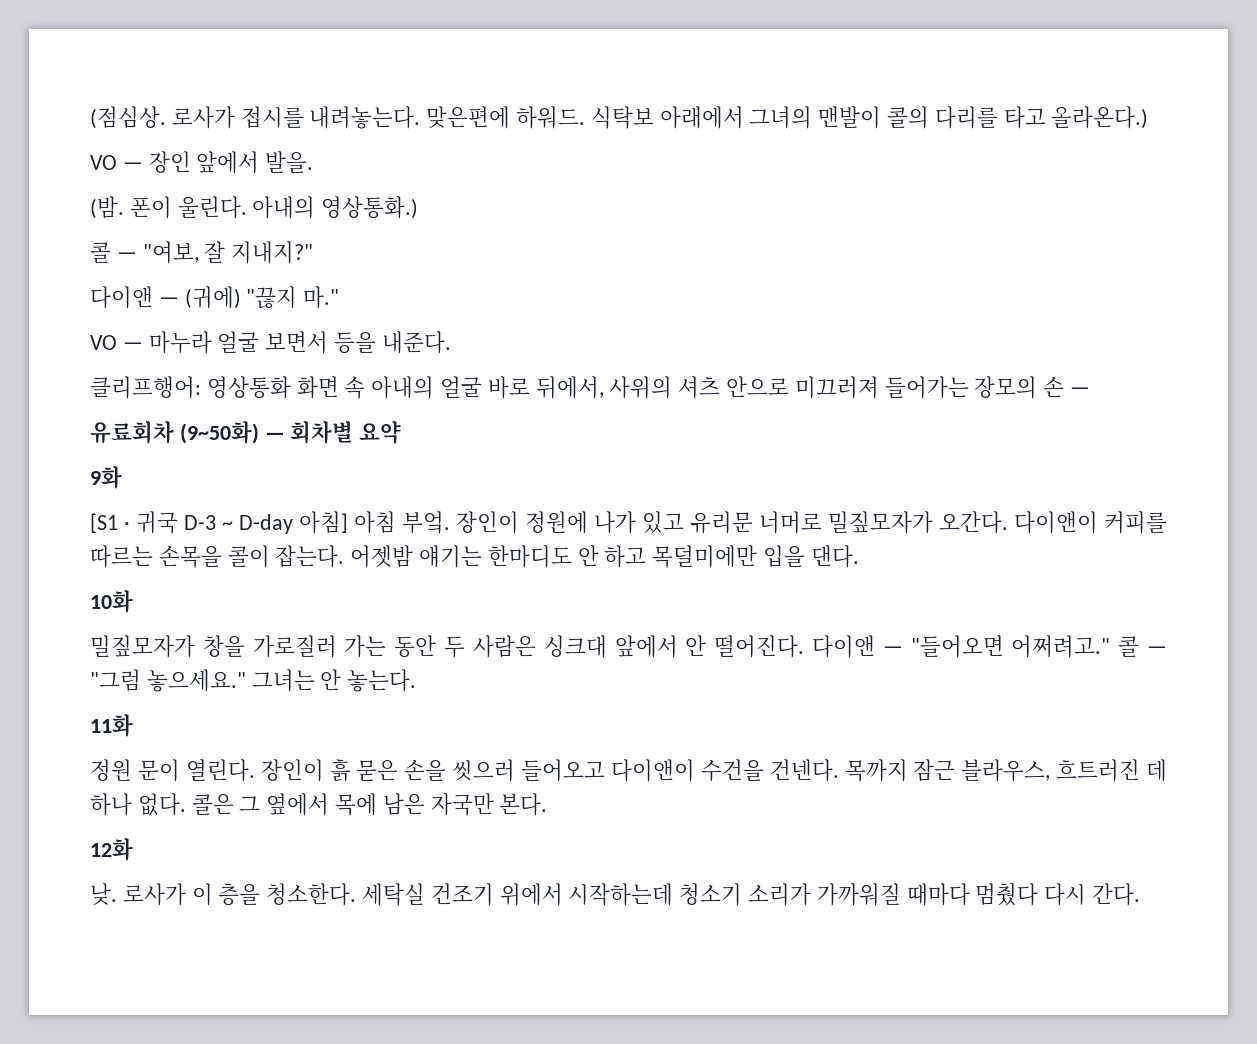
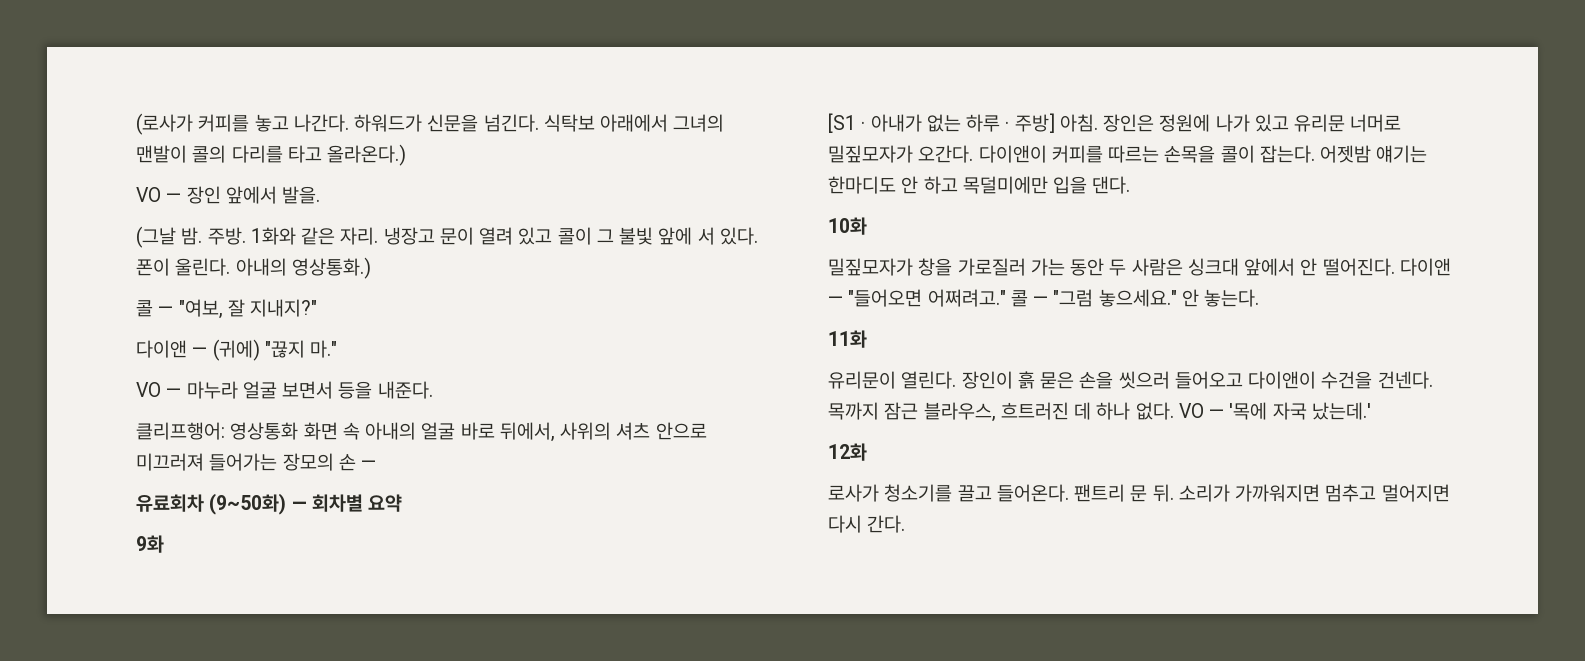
[90,106,586,129] (점심상. 로사가 접시를 내려놓는다. 맞은편에 하워드. -> [136,113,539,135] (로사가 커피를 놓고 나간다. 하워드가 신문을 넘긴다.
[90,196,124,219] (밤. -> [136,226,758,248] (그날 밤. 주방. 1화와 같은 자리. 냉장고 문이 열려 있고 콜이 그 불빛 앞에 서 있다.
[136,511,519,534] 귀국 D-3 ~ D-day 아침] 아침 부엌. 장인이 -> [870,113,1155,133] 아내가 없는 하루 · 주방] 아침. 장인은
[251,669,315,692] 그녀는 -> (1177, 298) none
[90,759,180,782] 정원 문이 -> [828,371,896,389] 유리문이
[191,793,548,816] [90,838,133,861] [90,883,1039,906] 콜은 그 옆에서 목에 남은 자국만 본다. // 12화 // 낮. 로사가 이 층을 청소한다. 세탁실 건조기 위에서 시작하는데 청소기 소리가 가까워질 때마다 멈췄다 -> [1178,402,1371,420] [828,443,867,461] [828,484,1450,502] VO — '목에 자국 났는데.' // 12화 // 로사가 청소기를 끌고 들어온다. 팬트리 문 뒤. 소리가 가까워지면 멈추고 멀어지면

